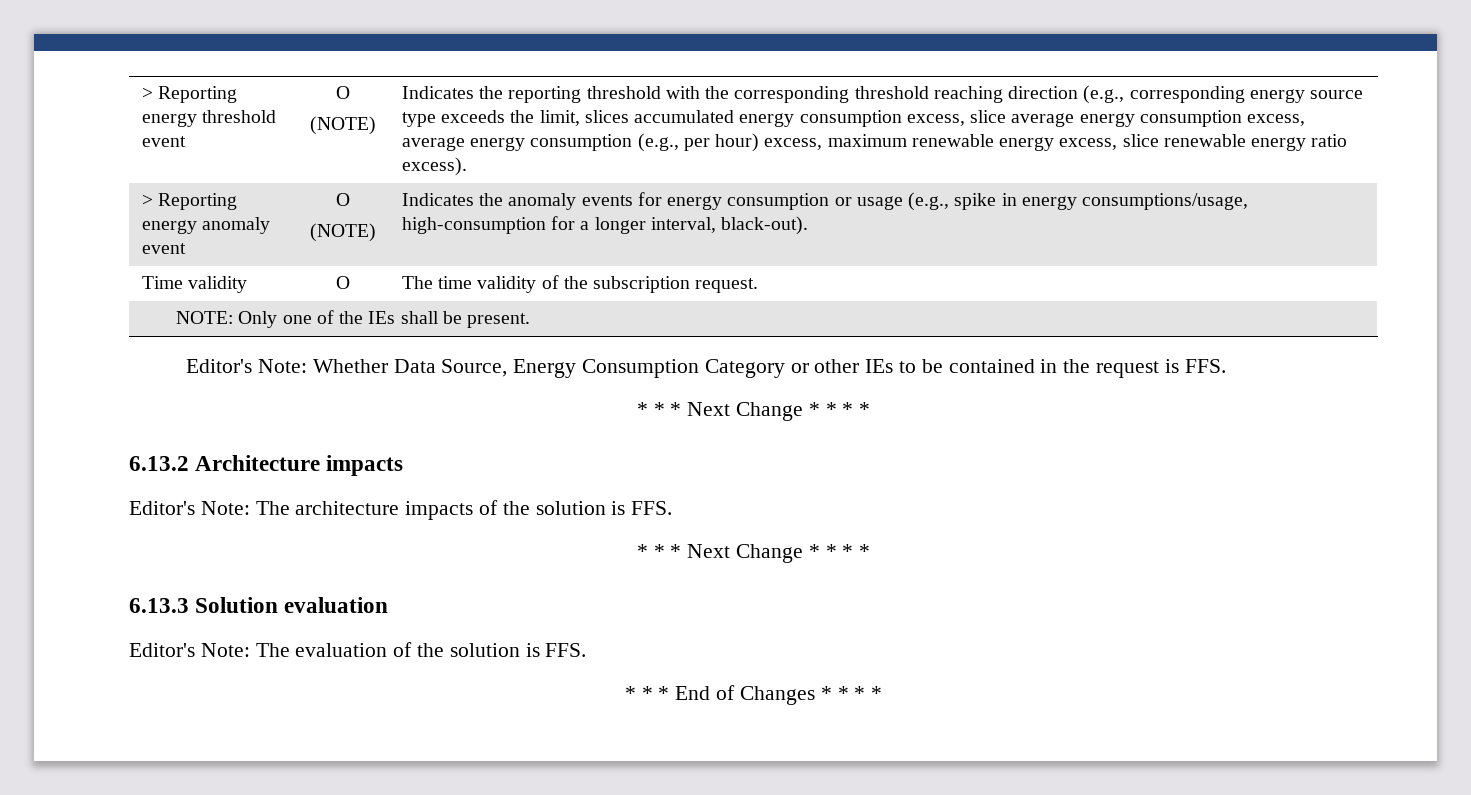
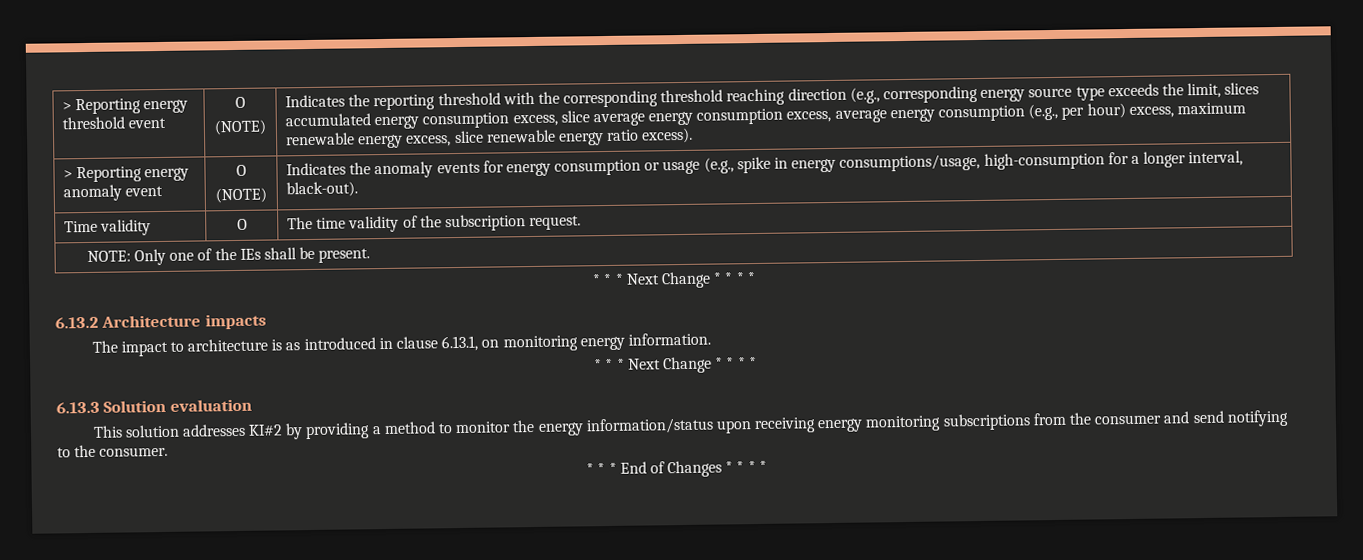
[186,359,1226,378] // Editor's Note: Whether Data Source, Energy Consumption Category or other IEs to be contained in the request is FFS. -> (371, 255) none
[129,500,673,520] Editor's Note: The architecture impacts of the solution is FFS. -> [91,332,711,357] The impact to architecture is as introduced in clause 6.13.1, on monitoring energy information.
[129,642,587,657] Editor's Note: The evaluation of the solution is FFS. -> [92,409,1289,440] [57,444,169,458] This solution addresses KI#2 by providing a method to monitor the energy information/status upon receiving energy monitoring subscriptions from the consumer and send notifying to the consumer.

